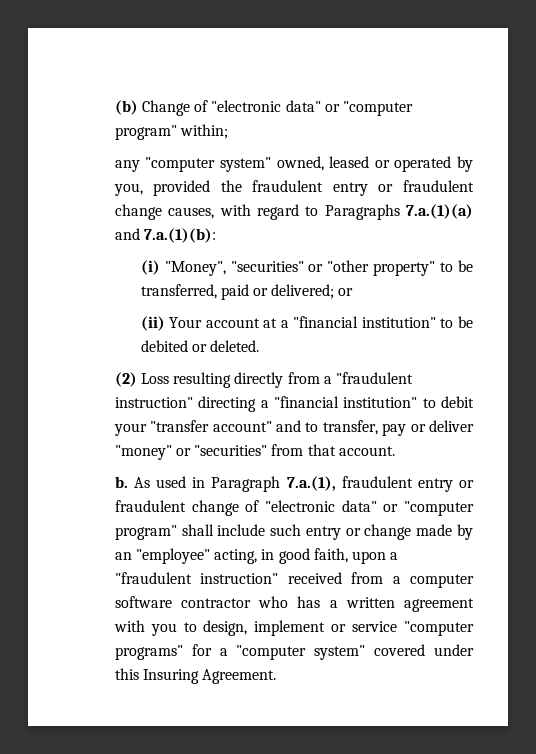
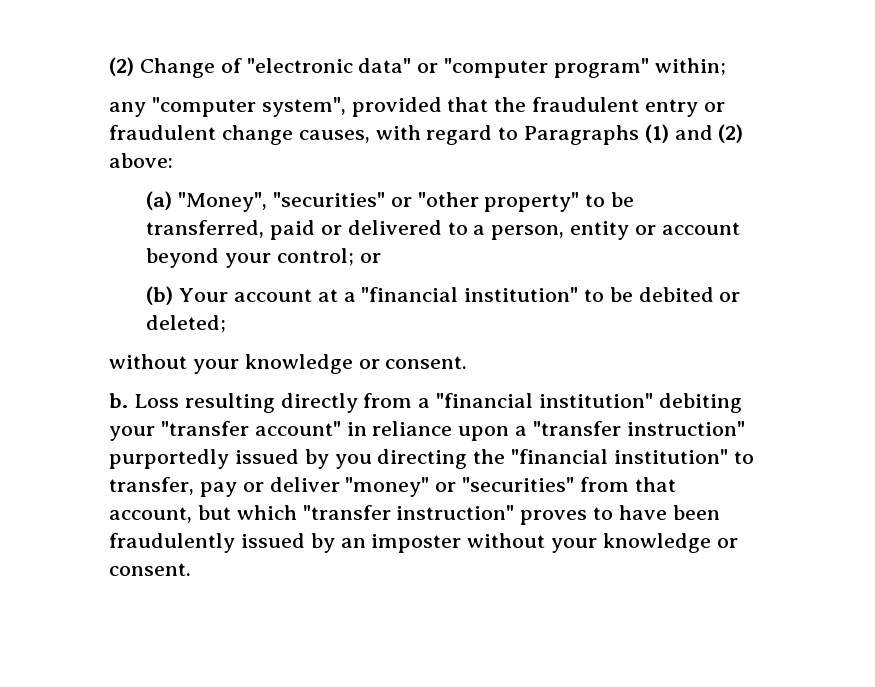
[114,100,138,115] (b) -> [109,57,135,76] (2)
[219,156,473,172] [113,180,211,196] system" owned, leased or operated by you, provided -> [261,97,489,117] system", provided that
[406,204,473,219] [114,228,216,243] [140,260,160,275] 7.a.(1)(a) and 7.a.(1)(b): // (i) -> [644,124,744,143] [109,153,174,168] [146,191,173,210] (1) and (2) above: // (a)
[271,284,335,299] delivered; -> [347,220,740,240] [146,248,354,268] delivered to a person, entity or account beyond your control;
[140,316,165,331] (ii) -> [146,286,174,305] (b)
[210,340,260,352] [114,372,137,387] deleted. // (2) -> [146,315,227,333] [109,354,468,374] [109,393,129,408] deleted; // without your knowledge or consent. // b.
[335,372,413,384] [114,396,475,412] [113,420,301,436] "fraudulent instruction" directing a "financial institution" to debit your "transfer account" and -> [436,393,742,413] [109,421,745,441] [109,449,728,469] "financial institution" debiting your "transfer account" in reliance upon a "transfer instruction" purportedly issued by you directing the "financial institution"
[338,446,395,456] [114,476,474,492] [114,500,475,516] [114,524,473,540] [114,548,399,564] [114,572,474,588] [114,596,475,612] [113,620,475,636] [114,644,474,660] [114,668,277,684] account. // b. As used in Paragraph 7.a.(1), fraudulent entry or fraudulent change of "electronic data" or "computer program" shall include such entry or change made by an "employee" acting, in good faith, upon a "fraudulent instruction" received from a computer software contractor who has a written agreement with you to design, implement or service "computer programs" for a "computer system" covered under this Insuring Agreement. -> [109,505,720,525] [109,533,738,553] [109,563,192,576] account, but which "transfer instruction" proves to have been fraudulently issued by an imposter without your knowledge or consent.

